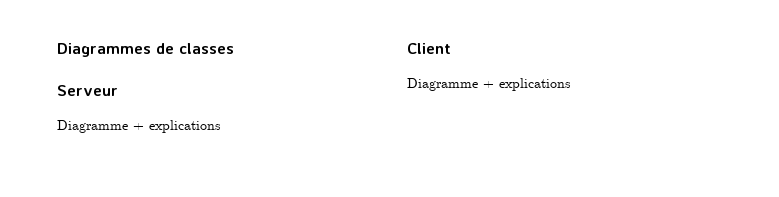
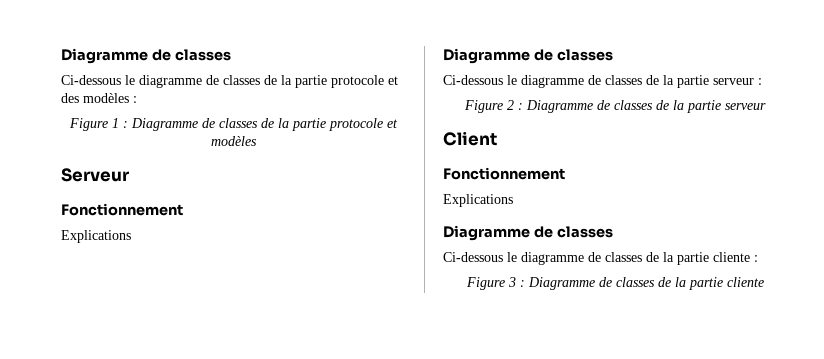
[57,43,234,57] Diagrammes de classes -> [61,48,231,64] [61,75,398,88] [61,93,137,103] [68,118,398,131] [210,136,257,146] Diagramme de classes // Ci-dessous le diagramme de classes de la partie protocole et des modèles : // Figure 1 : Diagramme de classes de la partie protocole et modèles
[57,120,221,133] // Diagramme + explications -> [61,203,183,216] [61,230,131,243] [443,48,613,64] [443,75,762,88] [464,100,766,113] // Fonctionnement // Explications // Diagramme de classes // Ci-dessous le diagramme de classes de la partie serveur : // Figure 2 : Diagramme de classes de la partie serveur
[407,78,571,91] // Diagramme + explications -> [443,167,565,180] [443,194,513,207] [443,225,613,241] [443,252,758,265] [465,277,764,290] // Fonctionnement // Explications // Diagramme de classes // Ci-dessous le diagramme de classes de la partie cliente : // Figure 3 : Diagramme de classes de la partie cliente

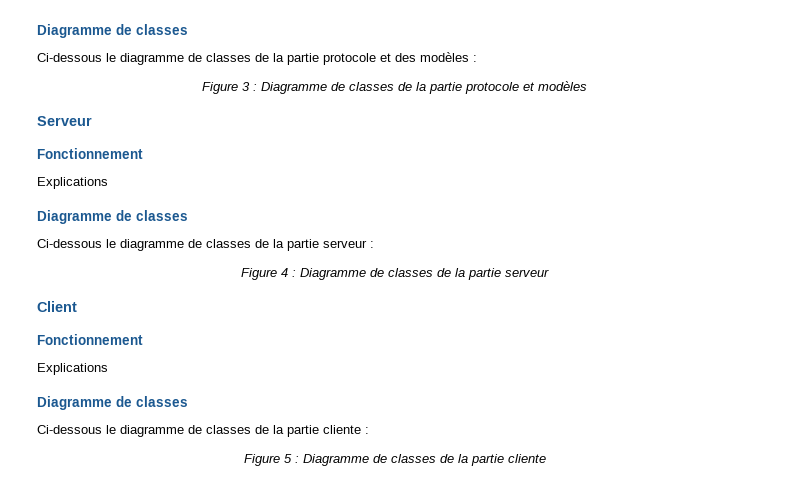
[111,118,119,128] 1 -> [242,82,250,91] 3
[507,100,514,110] 2 -> [281,268,288,277] 4
[507,277,516,287] 3 -> [283,454,292,463] 5

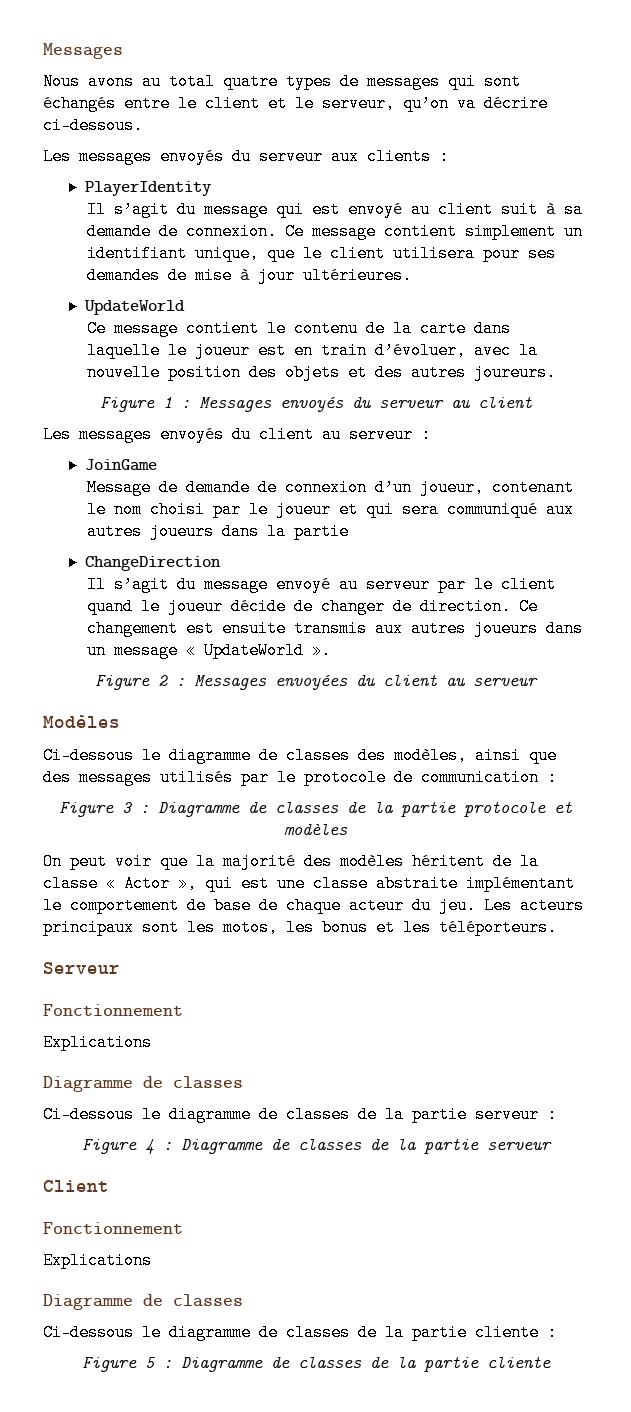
[37,24,188,38] [37,52,469,65] Diagramme de classes // Ci-dessous le diagramme de classes de la partie protocole et des modèles -> [43,43,123,59] [43,73,521,90] [43,95,548,112] [43,117,143,134] [43,148,449,165] [84,181,212,196] [87,201,584,218] [87,223,584,240] [87,245,557,262] [87,267,413,284] [83,300,185,315] [87,320,512,337] [87,342,539,359] [87,364,557,381] [99,396,532,412] [43,426,431,443] [84,459,157,471] [87,479,575,496] [87,501,575,518] [87,523,350,540] [84,556,221,571] [87,576,557,593] [87,598,539,615] [87,620,584,637] [87,642,332,659] [95,674,538,690] [43,715,120,728] [43,747,557,764] [43,769,539,786] Messages // Nous avons au total quatre types de messages qui sont échangés entre le client et le serveur, qu’on va décrire ci-dessous. // Les messages envoyés du serveur aux clients : // PlayerIdentity // Il s’agit du message qui est envoyé au client suit à sa demande de connexion. Ce message contient simplement un identifiant unique, que le client utilisera pour ses demandes de mise à jour ultérieures. // UpdateWorld // Ce message contient le contenu de la carte dans laquelle le joueur est en train d’évoluer, avec la nouvelle position des objets et des autres joureurs. // Figure 1 : Messages envoyés du serveur au client // Les messages envoyés du client au serveur : // JoinGame // Message de demande de connexion d’un joueur, contenant le nom choisi par le joueur et qui sera communiqué aux autres joueurs dans la partie // ChangeDirection // Il s’agit du message envoyé au serveur par le client quand le joueur décide de changer de direction. Ce changement est ensuite transmis aux autres joueurs dans un message « UpdateWorld ». // Figure 2 : Messages envoyées du client au serveur // Modèles // Ci-dessous le diagramme de classes des modèles, ainsi que des messages utilisés par le protocole de communication
(587, 86) none -> [43,853,539,870] [43,875,575,892] [43,897,584,914] [43,919,557,936] // On peut voir que la majorité des modèles héritent de la classe « Actor », qui est une classe abstraite implémentant le comportement de base de chaque acteur du jeu. Les acteurs principaux sont les motos, les bonus et les téléporteurs.

